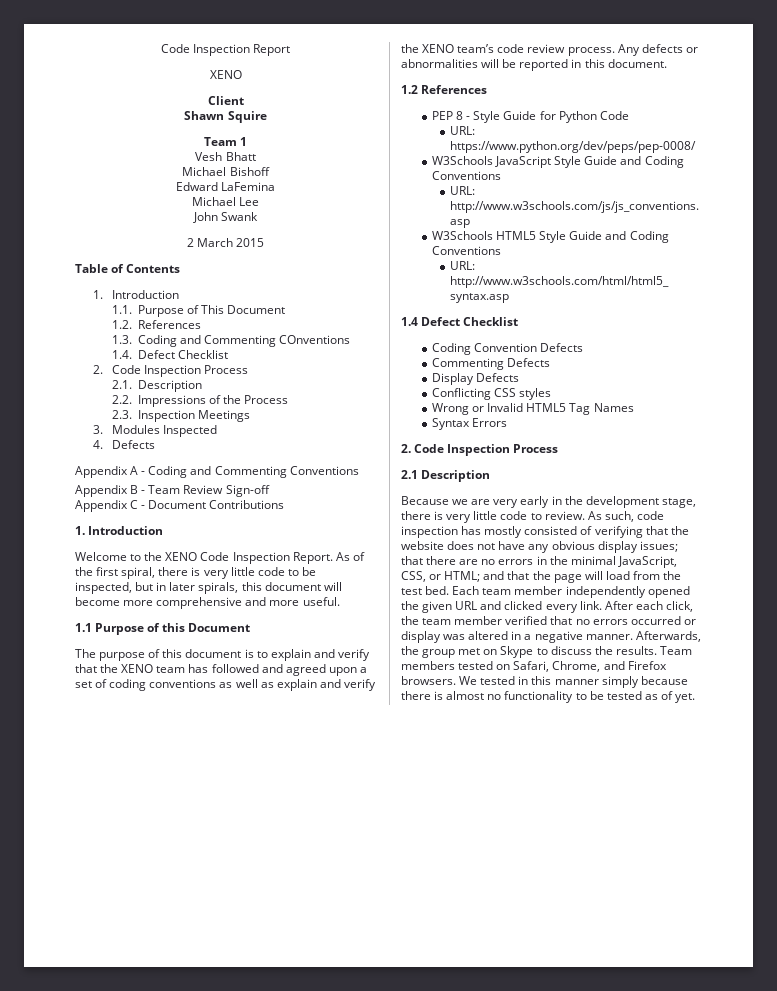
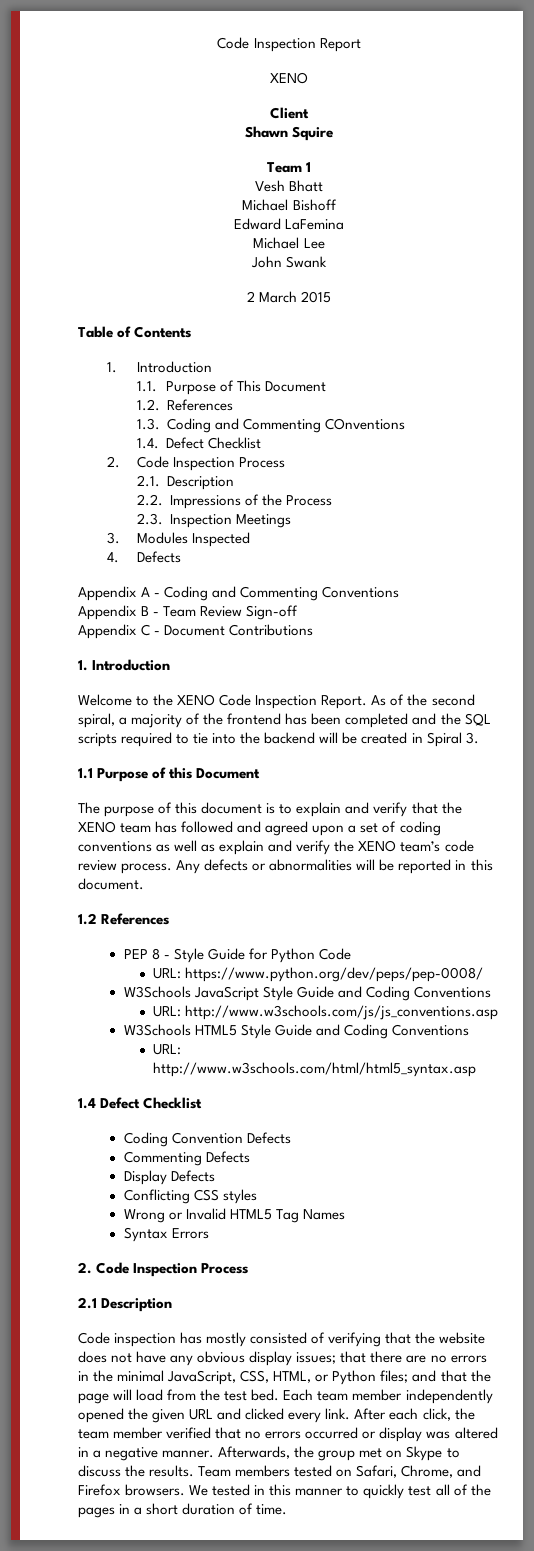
[96,567,316,579] [75,582,342,594] [75,597,340,609] first spiral, there is very little code to be inspected, but in later spirals, this document will become more comprehensive and more useful. -> [431,694,475,706] [78,713,491,728] [78,732,479,747] second spiral, a majority of the frontend has been completed and the SQL scripts required to tie into the backend will be created in Spiral 3.
[401,496,696,508] [401,511,664,523] Because we are very early in the development stage, there is very little code to review. As such, code -> [78,1332,110,1344] Code
[429,571,481,582] or HTML; -> [273,1370,409,1385] HTML, or Python files;
[601,676,688,688] [401,691,696,703] simply because there is almost no functionality to be tested as of yet. -> [346,1484,491,1499] [78,1503,288,1518] to quickly test all of the pages in a short duration of time.

